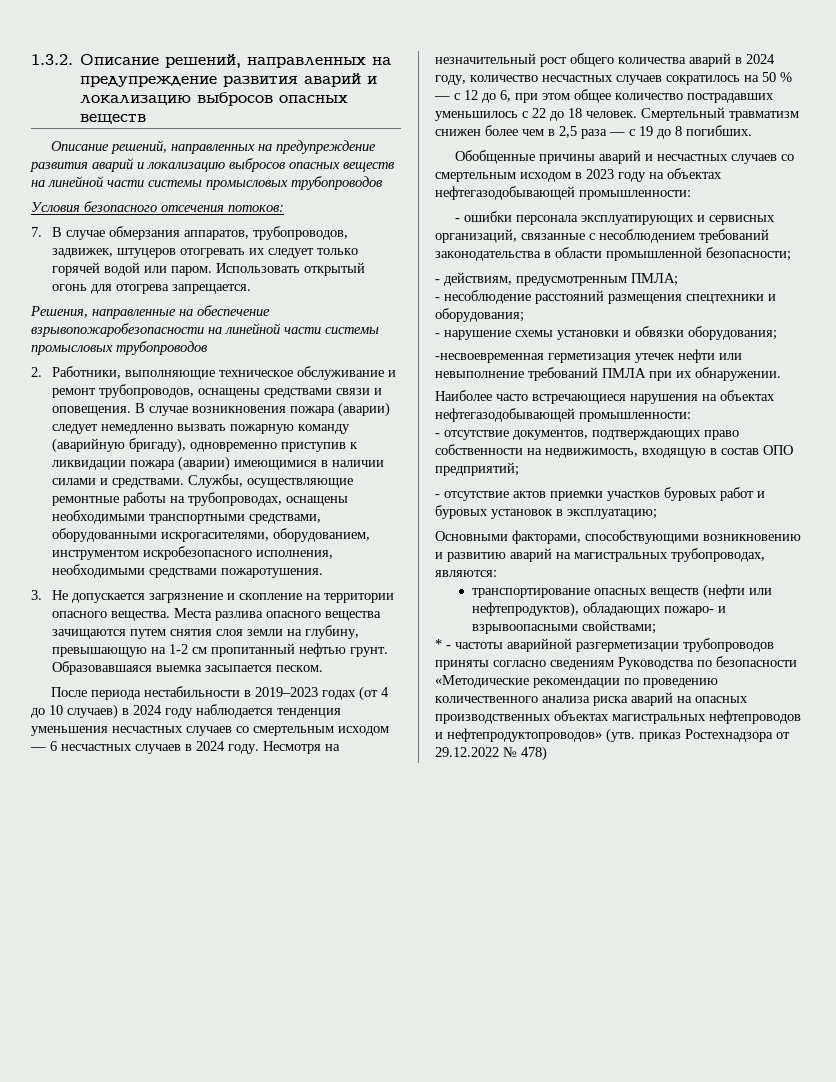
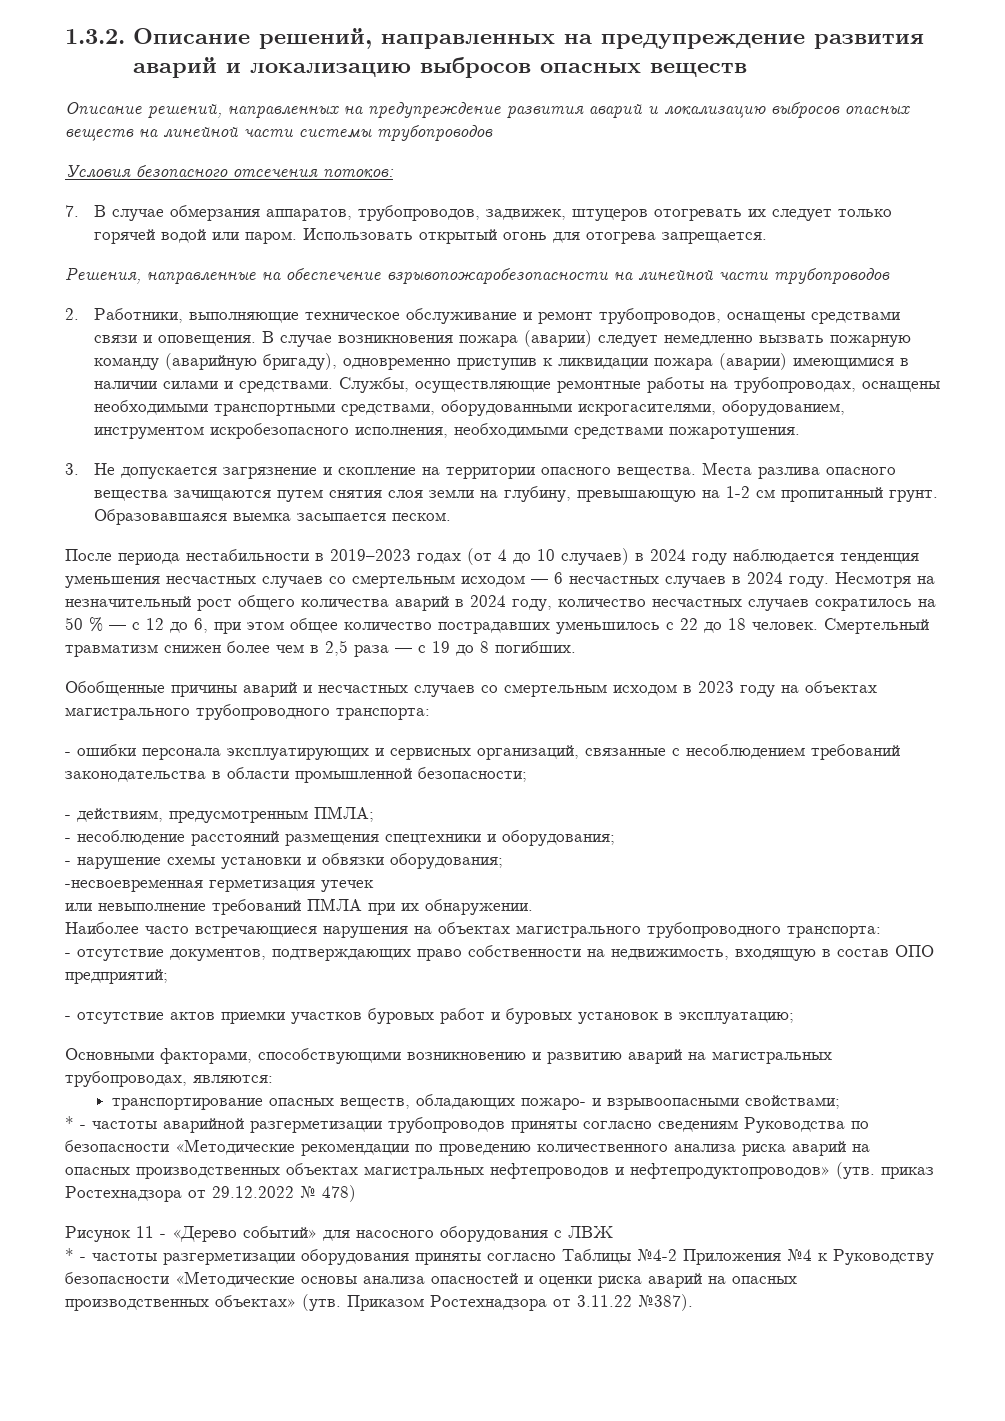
[206,180,288,190] промысловых -> (372, 133) none
[325,327,379,334] [31,345,113,355] системы промысловых -> (768, 276) none
[298,643,346,657] нефтью -> (883, 494) none
[435,186,691,200] нефтегазодобывающей промышленности: -> [65,704,430,720] магистрального трубопроводного транспорта:
[678,349,715,363] нефти -> (374, 886) //
[435,408,691,422] нефтегазодобывающей промышленности: -> [516,922,881,938] магистрального трубопроводного транспорта:
[649,584,772,599] [471,602,579,617] веществ (нефти или нефтепродуктов), -> [340,1098,411,1109] веществ,
(547, 753) none -> [65,1226,613,1242] [65,1248,934,1265] [65,1271,797,1288] [65,1294,693,1311] // Рисунок 11 - «Дерево событий» для насосного оборудования с ЛВЖ // * - частоты разгерметизации оборудования приняты согласно Таблицы №4-2 Приложения №4 к Руководству безопасности «Методические основы анализа опасностей и оценки риска аварий на опасных производственных объектах» (утв. Приказом Ростехнадзора от 3.11.22 №387).

